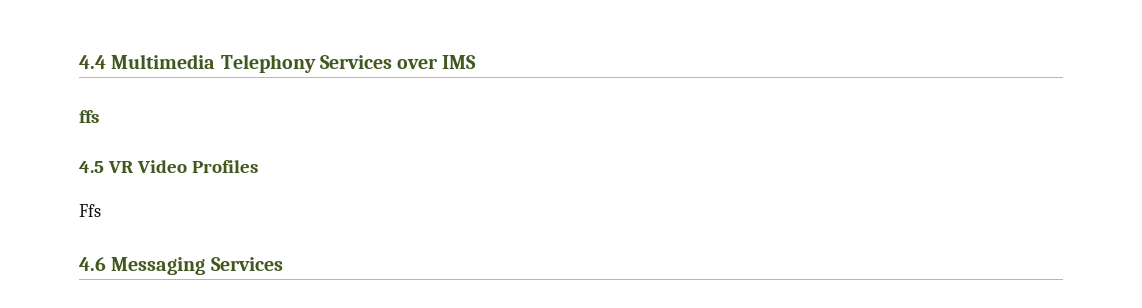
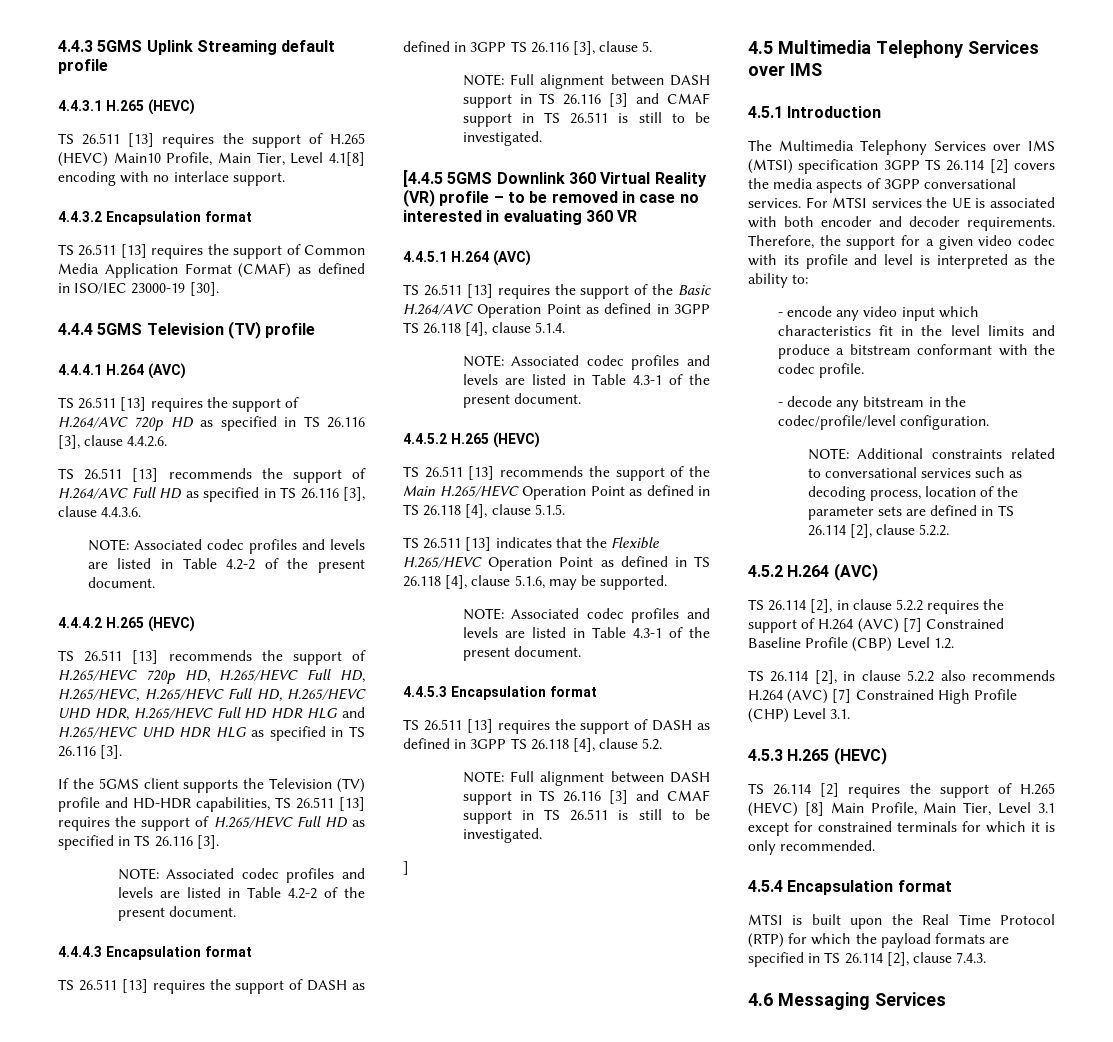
[79,55,106,69] 4.4 -> [58,40,336,55] [58,59,108,74] [58,99,195,115] [58,133,365,148] [58,152,365,167] [58,171,285,186] [58,211,252,225] [58,244,365,259] [58,263,365,278] [58,282,219,296] [58,321,316,339] [58,363,186,379] [58,397,300,412] [58,416,365,431] [58,435,168,449] [58,468,366,483] [58,487,365,502] [58,506,142,517] [87,539,365,554] [87,558,365,573] [87,577,155,588] [58,616,195,632] [58,650,366,665] [58,669,365,684] [58,688,366,701] [58,707,365,721] [58,726,365,741] [58,745,123,759] [58,778,365,793] [58,797,365,812] [58,816,365,831] [58,835,219,850] [117,868,365,883] [117,887,365,899] [117,906,236,921] [58,946,252,960] [58,979,365,994] [403,41,653,55] [462,74,710,89] [462,93,710,108] [462,112,710,127] [462,131,542,146] [403,170,707,187] [403,189,699,207] [403,210,638,225] [403,250,531,266] [403,284,711,299] [403,303,710,318] [403,322,565,336] [462,355,710,370] [462,374,710,385] [462,393,581,408] [403,432,540,448] [403,466,710,481] [403,485,710,500] [403,504,565,518] [403,537,660,551] [403,556,710,571] [403,575,668,590] [462,608,710,623] [462,627,710,638] [462,646,581,661] [403,686,597,700] [403,719,710,734] [403,738,663,752] [462,771,710,786] [462,790,710,805] [462,809,710,824] [462,828,542,843] [403,861,409,875] [748,41,773,54] 4.4.3 5GMS Uplink Streaming default profile // 4.4.3.1 H.265 (HEVC) // TS 26.511 [13] requires the support of H.265 (HEVC) Main10 Profile, Main Tier, Level 4.1[8] encoding with no interlace support. // 4.4.3.2 Encapsulation format // TS 26.511 [13] requires the support of Common Media Application Format (CMAF) as defined in ISO/IEC 23000-19 [30]. // 4.4.4 5GMS Television (TV) profile // 4.4.4.1 H.264 (AVC) // TS 26.511 [13] requires the support of H.264/AVC 720p HD as specified in TS 26.116 [3], clause 4.4.2.6. // TS 26.511 [13] recommends the support of H.264/AVC Full HD as specified in TS 26.116 [3], clause 4.4.3.6. // NOTE: Associated codec profiles and levels are listed in Table 4.2-2 of the present document. // 4.4.4.2 H.265 (HEVC) // TS 26.511 [13] recommends the support of H.265/HEVC 720p HD, H.265/HEVC Full HD, H.265/HEVC, H.265/HEVC Full HD, H.265/HEVC UHD HDR, H.265/HEVC Full HD HDR HLG and H.265/HEVC UHD HDR HLG as specified in TS 26.116 [3]. // If the 5GMS client supports the Television (TV) profile and HD-HDR capabilities, TS 26.511 [13] requires the support of H.265/HEVC Full HD as specified in TS 26.116 [3]. // NOTE: Associated codec profiles and levels are listed in Table 4.2-2 of the present document. // 4.4.4.3 Encapsulation format // TS 26.511 [13] requires the support of DASH as defined in 3GPP TS 26.116 [3], clause 5. // NOTE: Full alignment between DASH support in TS 26.116 [3] and CMAF support in TS 26.511 is still to be investigated. // [4.4.5 5GMS Downlink 360 Virtual Reality (VR) profile – to be removed in case no interested in evaluating 360 VR // 4.4.5.1 H.264 (AVC) // TS 26.511 [13] requires the support of the Basic H.264/AVC Operation Point as defined in 3GPP TS 26.118 [4], clause 5.1.4. // NOTE: Associated codec profiles and levels are listed in Table 4.3-1 of the present document. // 4.4.5.2 H.265 (HEVC) // TS 26.511 [13] recommends the support of the Main H.265/HEVC Operation Point as defined in TS 26.118 [4], clause 5.1.5. // TS 26.511 [13] indicates that the Flexible H.265/HEVC Operation Point as defined in TS 26.118 [4], clause 5.1.6, may be supported. // NOTE: Associated codec profiles and levels are listed in Table 4.3-1 of the present document. // 4.4.5.3 Encapsulation format // TS 26.511 [13] requires the support of DASH as defined in 3GPP TS 26.118 [4], clause 5.2. // NOTE: Full alignment between DASH support in TS 26.116 [3] and CMAF support in TS 26.511 is still to be investigated. // ] // 4.5
[79,110,99,123] [79,160,258,173] [79,204,101,217] ffs // 4.5 VR Video Profiles // Ffs -> [748,106,882,118] [748,140,1055,155] [748,159,1055,174] [748,178,1016,193] [748,197,1055,209] [748,216,1055,231] [748,235,1055,250] [748,254,1055,269] [748,273,809,288] [777,306,979,321] [777,325,1055,336] [777,344,1055,359] [777,363,865,378] [777,396,966,411] [777,415,990,430] [807,448,1055,460] [807,467,1023,478] [807,486,1019,501] [807,505,1014,520] [807,524,950,538] [748,563,878,581] [748,599,1005,614] [748,618,1004,633] [748,637,954,652] [748,670,1055,684] [748,689,1017,704] [748,708,851,723] [748,747,887,765] [748,783,1055,798] [748,802,1055,817] [748,821,1055,836] [748,840,876,855] [748,880,952,895] [748,914,1055,929] [748,933,1010,948] [748,952,987,967] 4.5.1 Introduction // The Multimedia Telephony Services over IMS (MTSI) specification 3GPP TS 26.114 [2] covers the media aspects of 3GPP conversational services. For MTSI services the UE is associated with both encoder and decoder requirements. Therefore, the support for a given video codec with its profile and level is interpreted as the ability to: // - encode any video input which characteristics fit in the level limits and produce a bitstream conformant with the codec profile. // - decode any bitstream in the codec/profile/level configuration. // NOTE: Additional constraints related to conversational services such as decoding process, location of the parameter sets are defined in TS 26.114 [2], clause 5.2.2. // 4.5.2 H.264 (AVC) // TS 26.114 [2], in clause 5.2.2 requires the support of H.264 (AVC) [7] Constrained Baseline Profile (CBP) Level 1.2. // TS 26.114 [2], in clause 5.2.2 also recommends H.264 (AVC) [7] Constrained High Profile (CHP) Level 3.1. // 4.5.3 H.265 (HEVC) // TS 26.114 [2] requires the support of H.265 (HEVC) [8] Main Profile, Main Tier, Level 3.1 except for constrained terminals for which it is only recommended. // 4.5.4 Encapsulation format // MTSI is built upon the Real Time Protocol (RTP) for which the payload formats are specified in TS 26.114 [2], clause 7.4.3.

